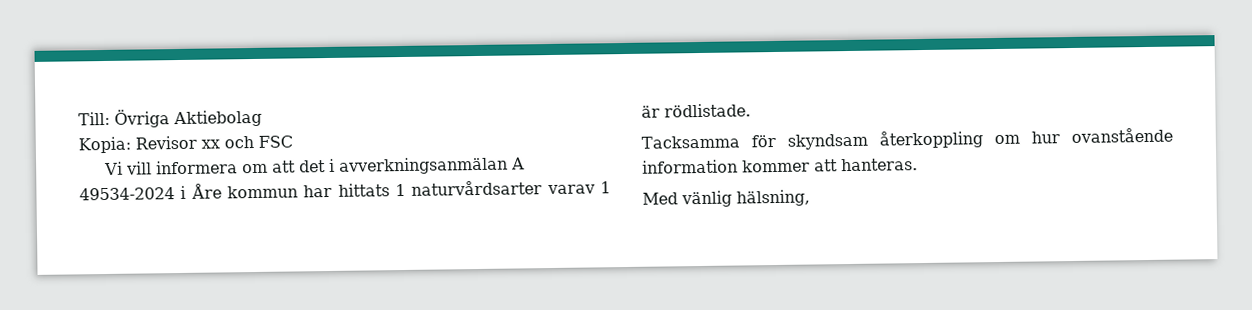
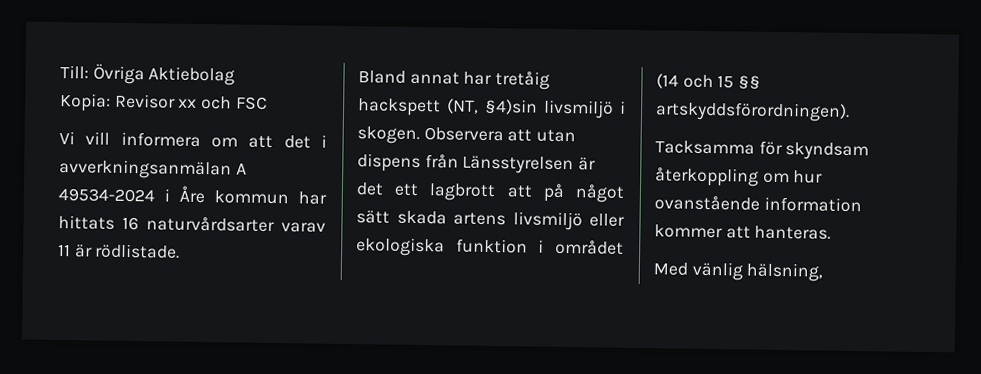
[395,183,406,197] 1 -> [122,216,139,231] 16
[600,181,611,194] 1 -> [58,244,71,257] 11
(751, 110) none -> [358,70,551,90] [357,98,626,119] [357,126,577,145] [357,153,597,175] [356,182,625,203] [356,210,625,231] [356,237,624,257] [656,73,762,90] [655,101,850,122] // Bland annat har tretåig hackspett (NT, §4)sin livsmiljö i skogen. Observera att utan dispens från Länsstyrelsen är det ett lagbrott att på något sätt skada artens livsmiljö eller ekologiska funktion i området (14 och 15 §§ artskyddsförordningen).

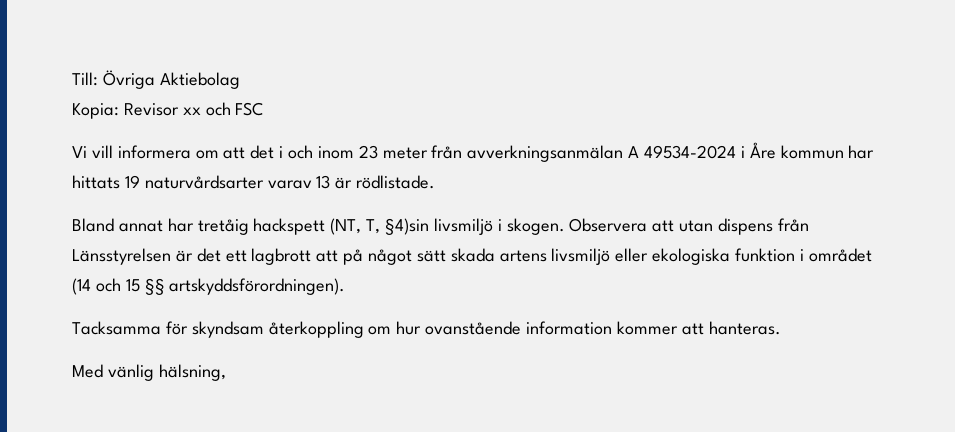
(328, 141) none -> [288,145,463,159] och inom 23 meter från
[122,216,139,231] 16 -> [124,175,140,188] 19
[58,244,71,257] 11 -> [316,175,331,189] 13
(479, 106) none -> [366,219,381,234] T,

